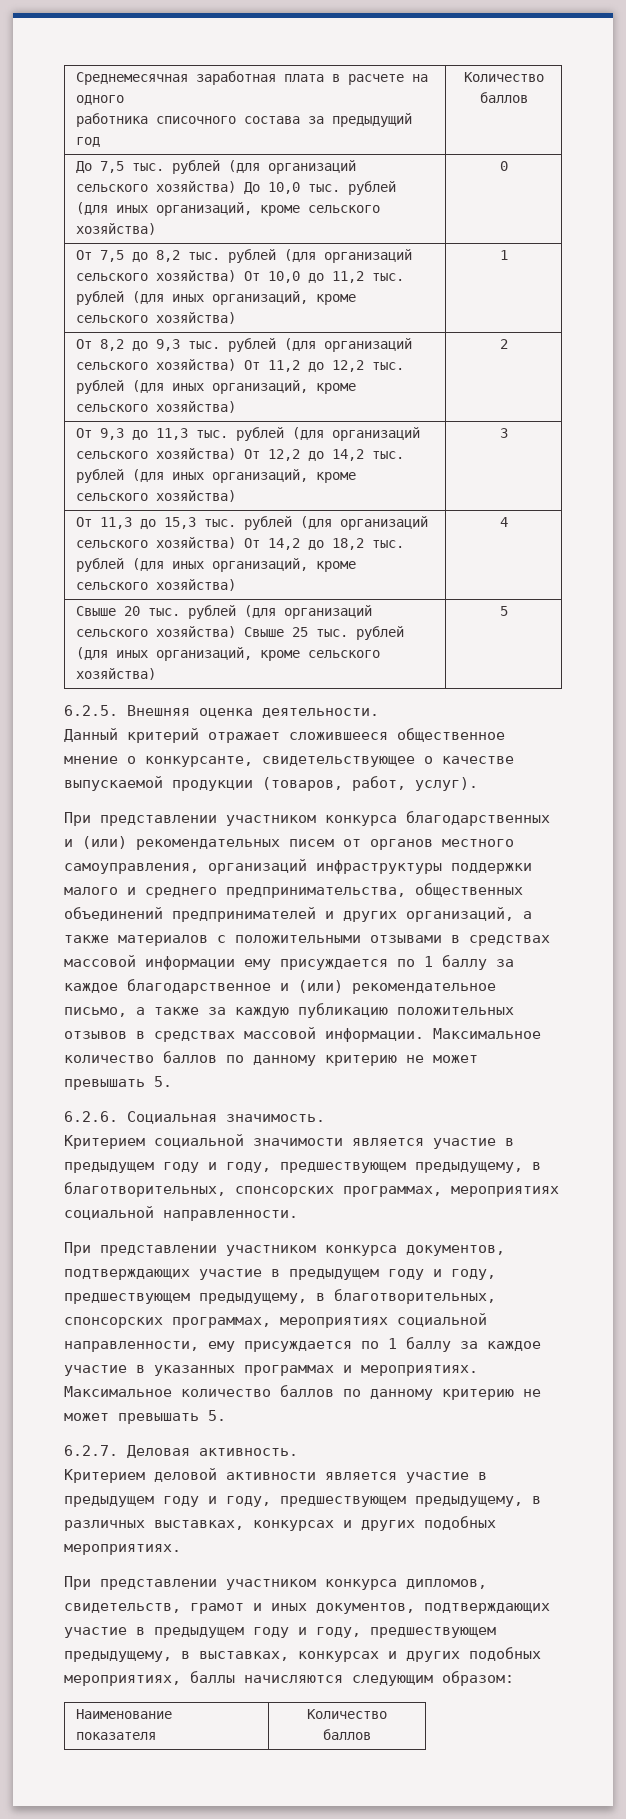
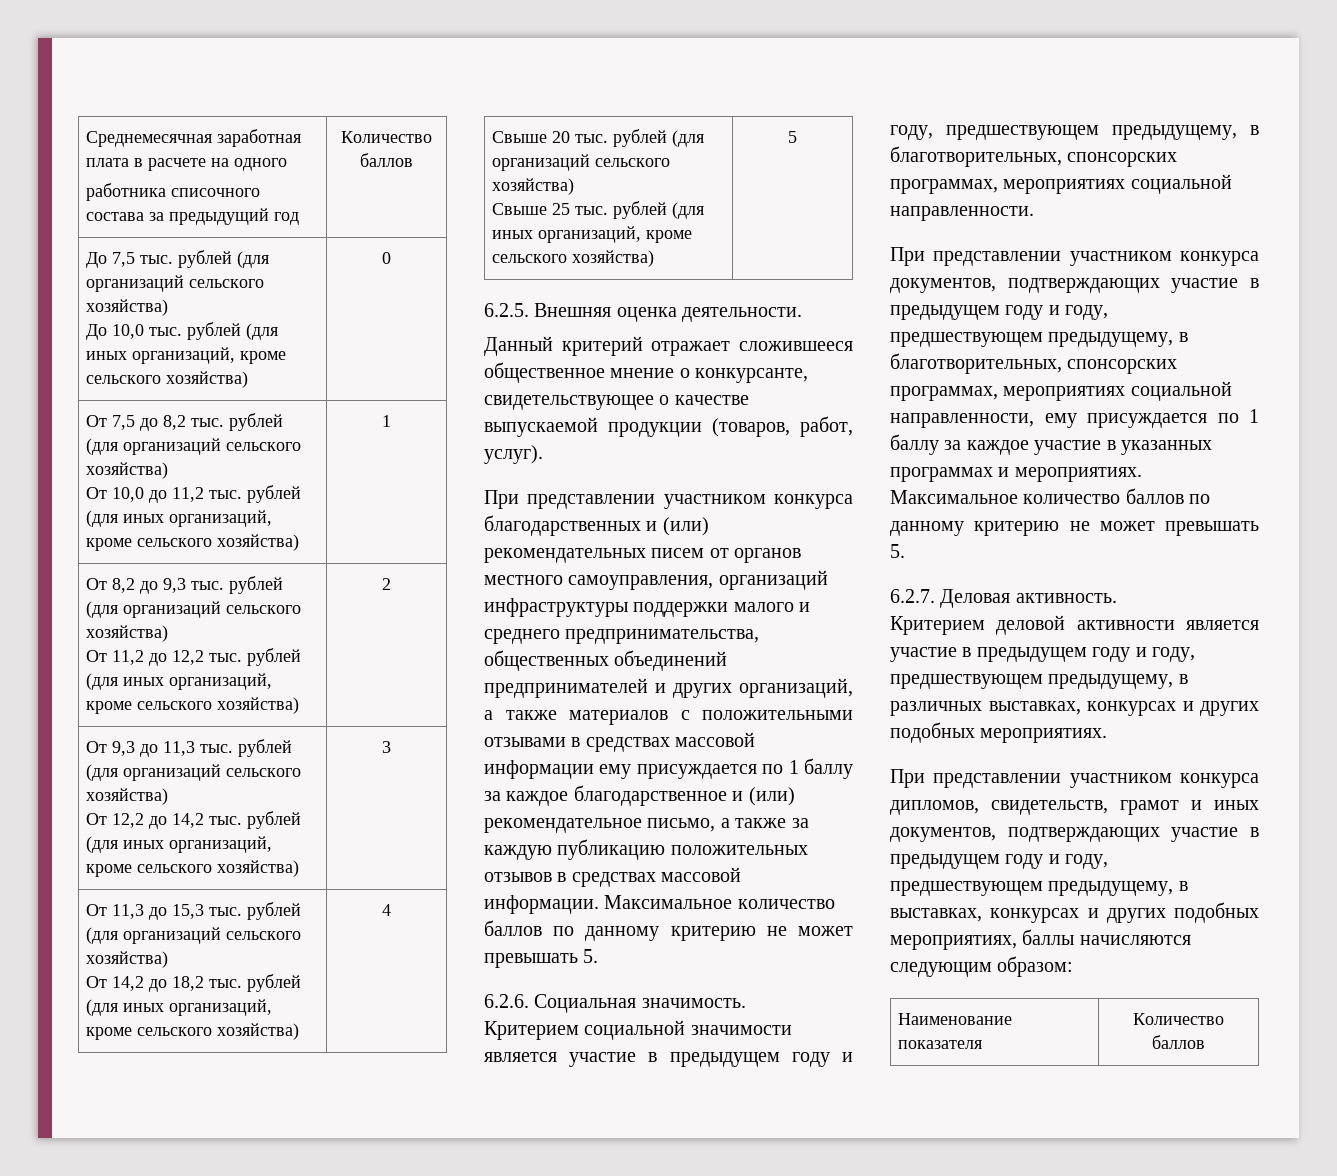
(236, 187) none -> (169, 307) //
(236, 276) none -> (169, 470) //
(236, 365) none -> (169, 633) //
(236, 454) none -> (169, 796) //
(236, 543) none -> (169, 959) //
(236, 632) none -> (575, 186) //

